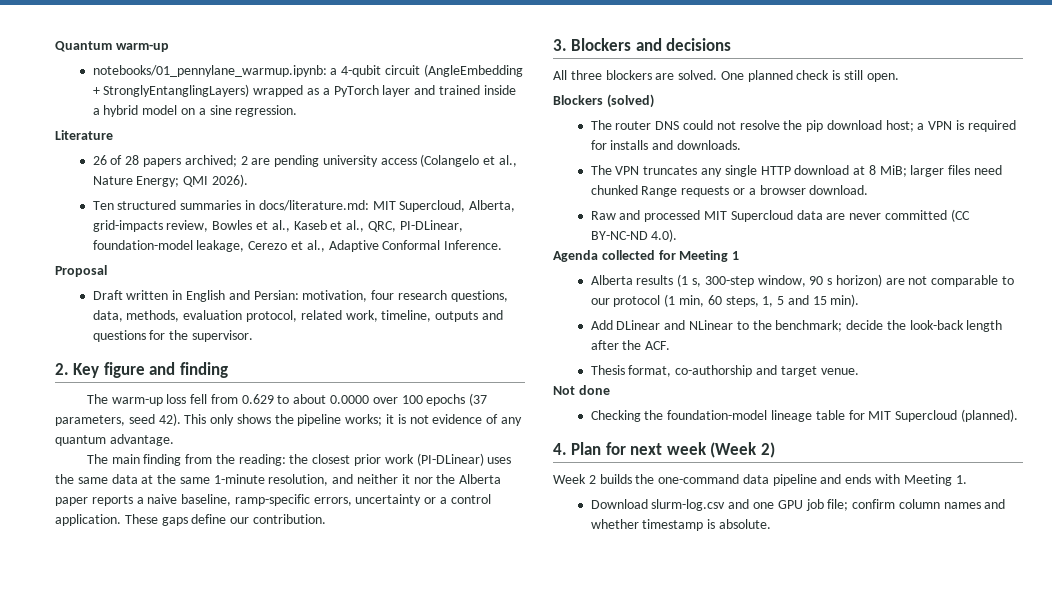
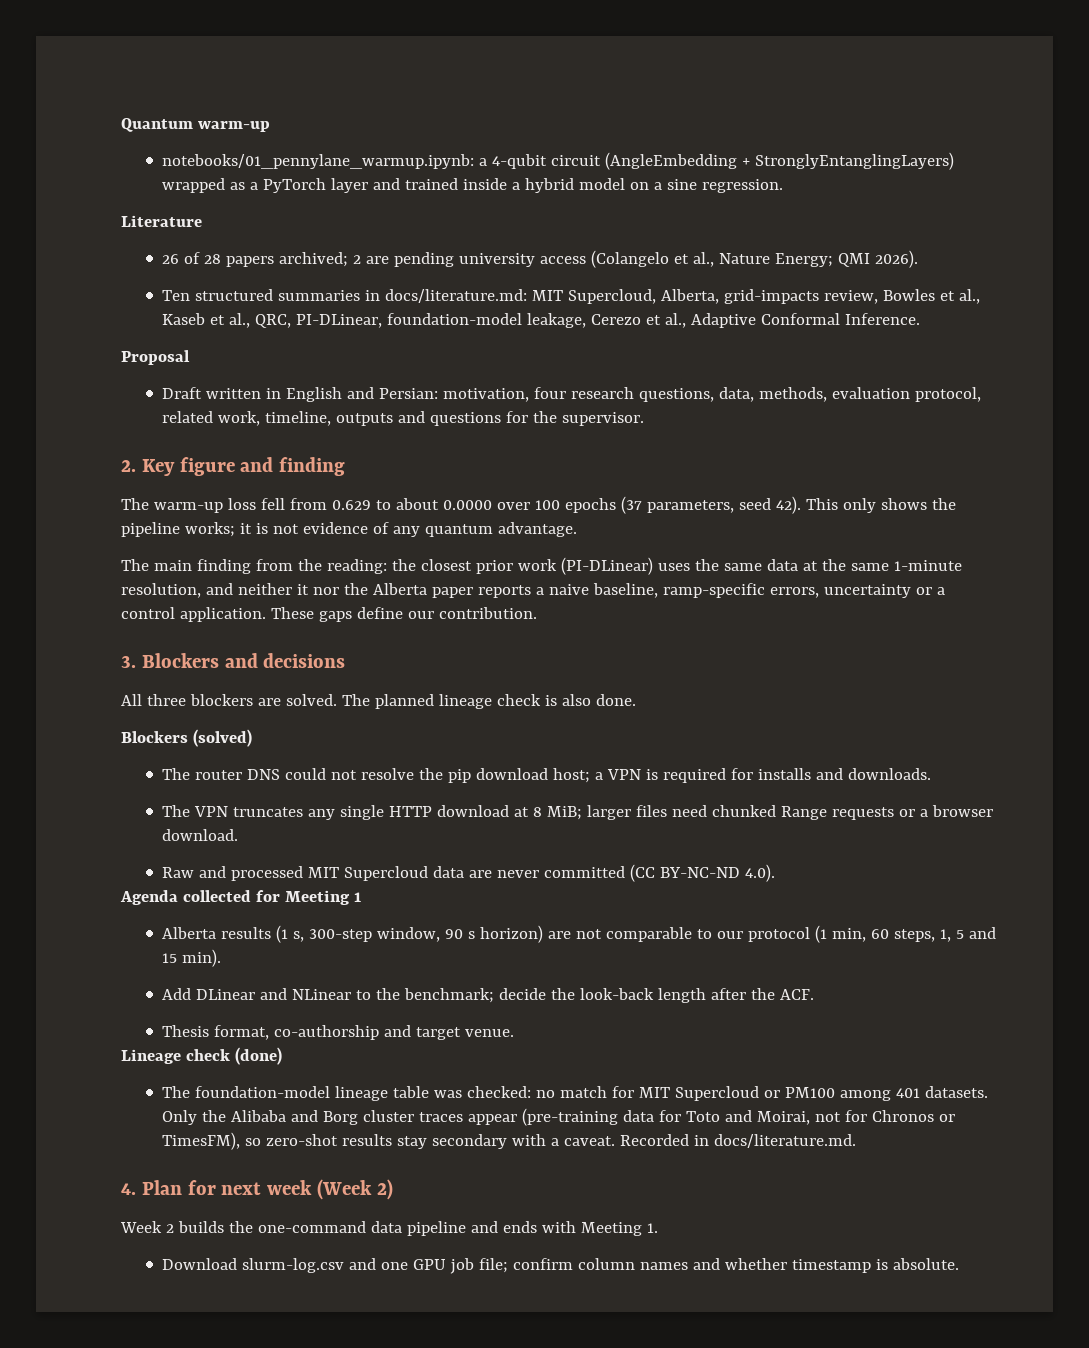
[720,70,899,82] One planned check is still open. -> [341,694,636,709] The planned lineage check is also done.
[553,385,610,395] [590,409,1018,422] Not done // Checking the foundation-model lineage table for MIT Supercloud (planned). -> [121,1047,282,1065] [162,1086,989,1101] [162,1108,956,1126] [162,1132,857,1150] Lineage check (done) // The foundation-model lineage table was checked: no match for MIT Supercloud or PM100 among 401 datasets. Only the Alibaba and Borg cluster traces appear (pre-training data for Toto and Moirai, not for Chronos or TimesFM), so zero-shot results stay secondary with a caveat. Recorded in docs/literature.md.

